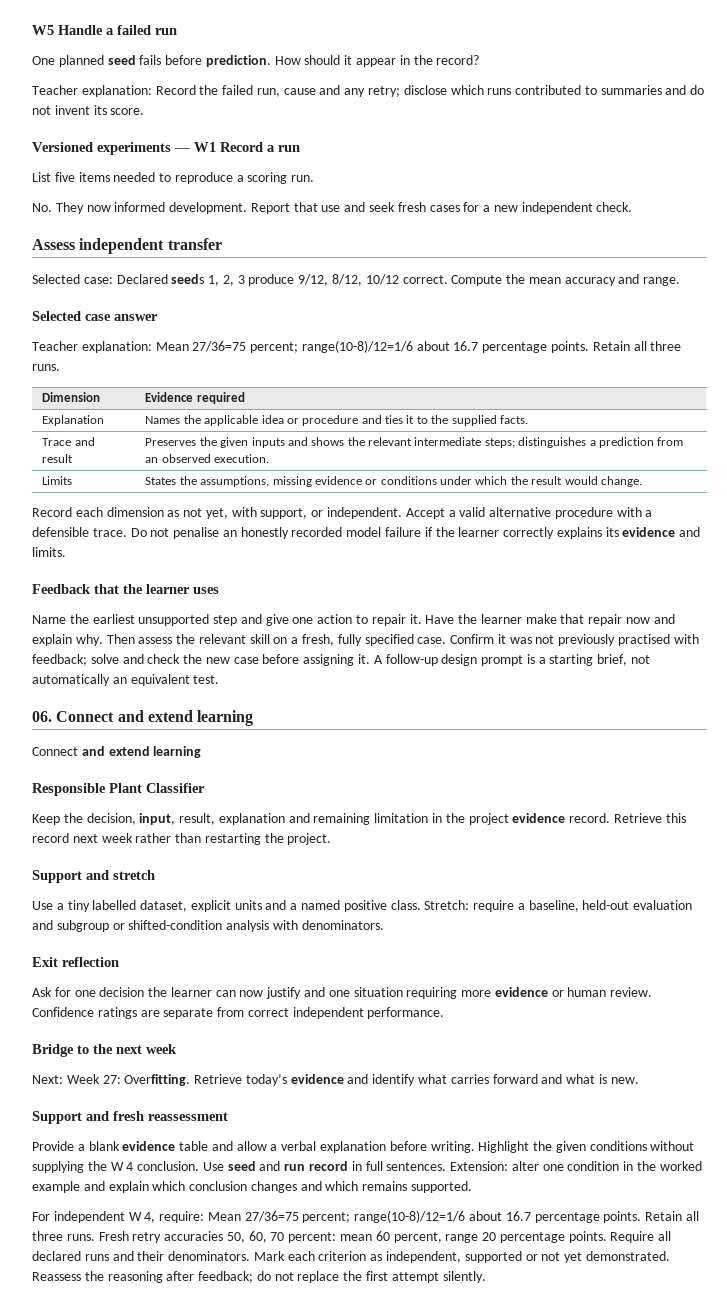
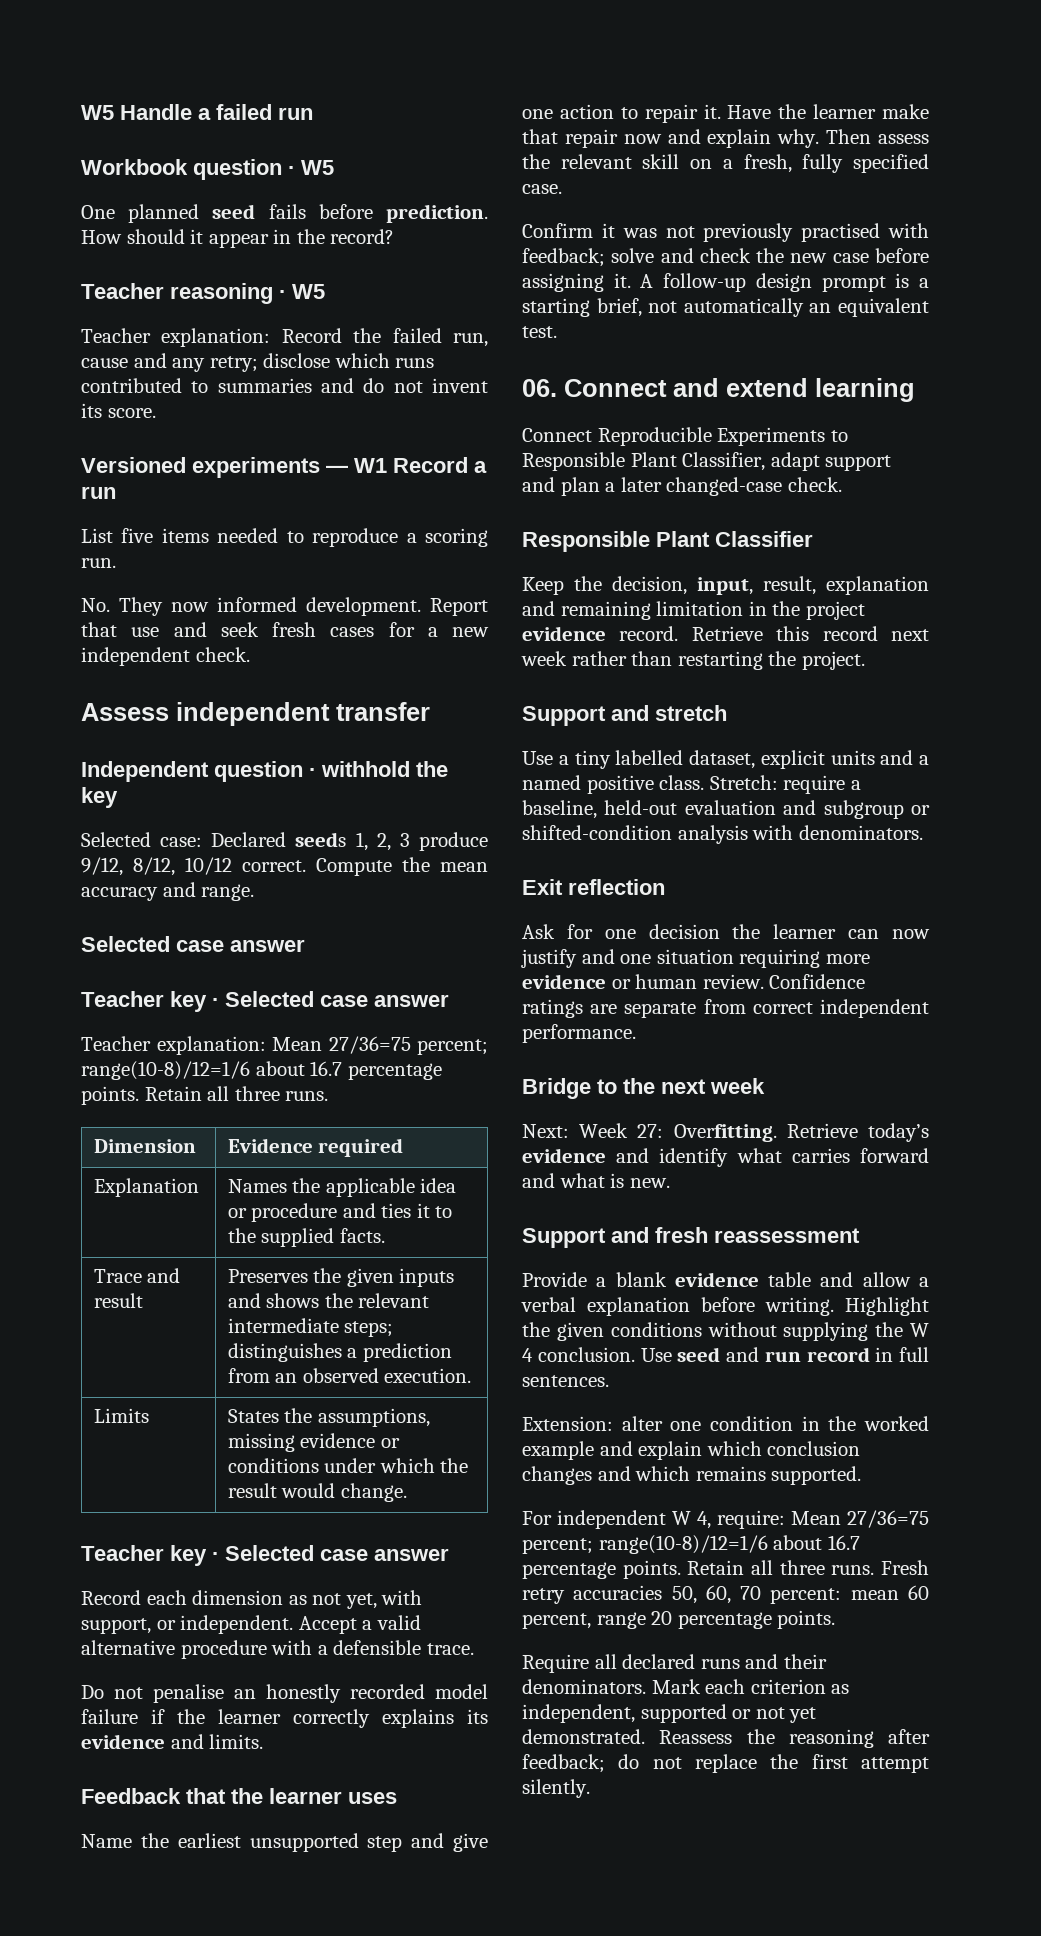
(177, 31) none -> [81,159,334,180] // Workbook question · W5
(480, 60) none -> [81,283,325,304] // Teacher reasoning · W5
(222, 244) none -> [81,761,448,782] [81,787,118,808] // Independent question · withhold the key
(158, 317) none -> [81,991,449,1012] // Teacher key · Selected case answer
(642, 481) none -> [81,1545,449,1566] // Teacher key · Selected case answer
(127, 532) none -> (474, 1649) //
(447, 640) none -> (562, 189) //
[81,746,202,758] and extend learning -> [597,427,848,446] [522,452,892,471] [522,477,842,496] Reproducible Experiments to Responsible Plant Classifier, adapt support and plan a later changed-case check.
(447, 1166) none -> (609, 1381) //
(607, 1237) none -> (836, 1619) //

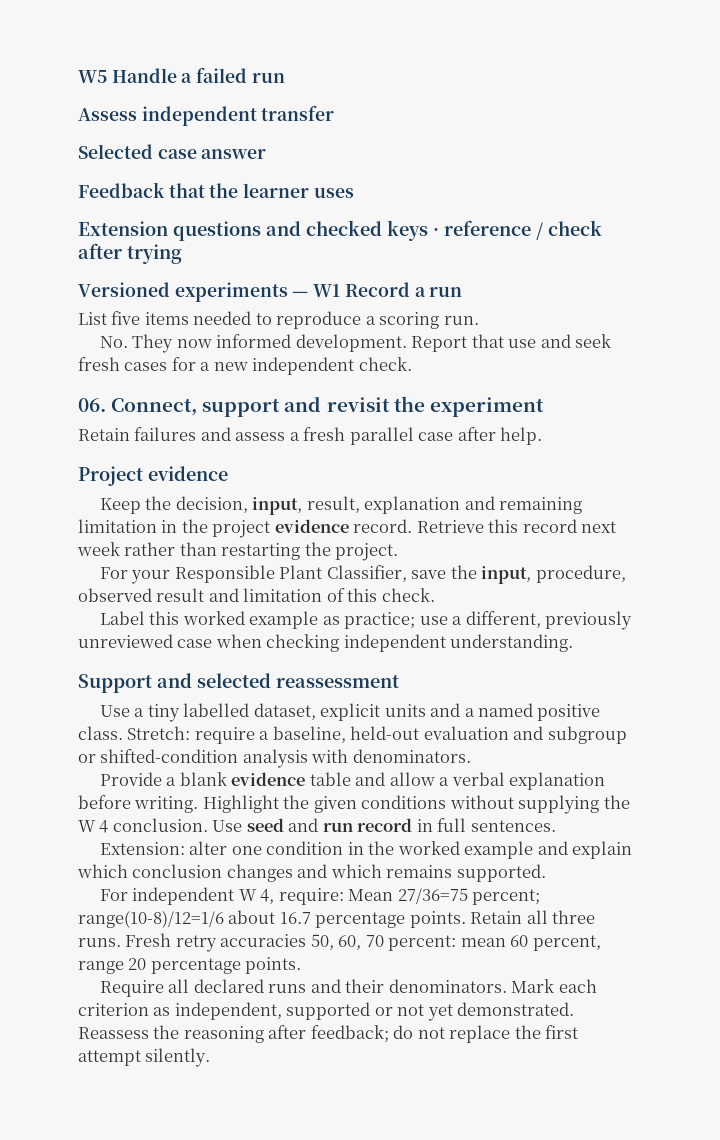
[81,159,334,180] [81,204,489,223] [81,229,395,248] [81,283,325,304] [81,328,489,347] [81,353,435,372] [81,378,488,393] [81,403,156,418] Workbook question · W5 // One planned seed fails before prediction. How should it appear in the record? // Teacher reasoning · W5 // Teacher explanation: Record the failed run, cause and any retry; disclose which runs contributed to summaries and do not invent its score. -> [78,105,335,126] [78,144,267,159] [78,182,354,198] [78,220,602,241] [78,243,182,264] Assess independent transfer // Selected case answer // Feedback that the learner uses // Extension questions and checked keys · reference / check after trying
[81,702,430,726] [81,761,448,782] [81,787,118,808] [81,832,489,851] [81,857,488,876] [81,882,255,901] [81,936,305,952] [81,991,449,1012] [81,1036,488,1055] [81,1061,442,1080] [81,1086,329,1105] [93,1139,196,1153] [227,1138,404,1157] [93,1178,199,1197] [227,1178,457,1197] [227,1203,453,1222] [227,1228,385,1247] [93,1268,181,1283] [93,1293,143,1308] [227,1268,455,1287] [227,1293,430,1308] [227,1318,394,1337] [227,1343,452,1362] [227,1368,472,1383] [93,1408,149,1423] [227,1408,430,1427] [227,1433,400,1452] [227,1458,469,1473] [227,1483,407,1502] [81,1545,449,1566] [81,1590,423,1609] [81,1615,421,1634] [81,1640,474,1659] [81,1684,488,1703] [81,1709,488,1728] [81,1734,264,1749] [81,1788,397,1804] [81,1833,488,1852] [522,104,929,123] [522,129,929,148] [522,154,929,173] [522,184,562,194] [522,223,929,242] [522,248,929,267] [522,273,929,292] [522,298,929,317] [522,326,557,338] [522,378,915,402] [522,427,848,446] [522,452,892,471] [522,477,842,496] [522,531,813,552] Assess independent transfer // Independent question · withhold the key // Selected case: Declared seeds 1, 2, 3 produce 9/12, 8/12, 10/12 correct. Compute the mean accuracy and range. // Selected case answer // Teacher key · Selected case answer // Teacher explanation: Mean 27/36=75 percent; range(10-8)/12=1/6 about 16.7 percentage points. Retain all three runs. // Dimension | Evidence required // Explanation | Names the applicable idea or procedure and ties it to the supplied facts. // Trace and result | Preserves the given inputs and shows the relevant intermediate steps; distinguishes a prediction from an observed execution. // Limits | States the assumptions, missing evidence or conditions under which the result would change. // Teacher key · Selected case answer // Record each dimension as not yet, with support, or independent. Accept a valid alternative procedure with a defensible trace. // Do not penalise an honestly recorded model failure if the learner correctly explains its evidence and limits. // Feedback that the learner uses // Name the earliest unsupported step and give one action to repair it. Have the learner make that repair now and explain why. Then assess the relevant skill on a fresh, fully specified case. // Confirm it was not previously practised with feedback; solve and check the new case before assigning it. A follow-up design prompt is a starting brief, not automatically an equivalent test. // 06. Connect and extend learning // Connect Reproducible Experiments to Responsible Plant Classifier, adapt support and plan a later changed-case check. // Responsible Plant Classifier -> [78,396,544,417] [78,427,543,445] [78,466,228,486] 06. Connect, support and revisit the experiment // Retain failures and assess a fresh parallel case after help. // Project evidence
[522,705,727,726] // Support and stretch -> [99,565,626,584] [78,588,435,602] [99,611,632,630] [78,634,574,652] [78,673,399,693] // For your Responsible Plant Classifier, save the input, procedure, observed result and limitation of this check. // Label this worked example as practice; use a different, previously unreviewed case when checking independent understanding. // Support and selected reassessment
[522,879,665,895] [522,924,930,939] [521,949,870,968] [522,974,866,989] [522,999,929,1018] [522,1024,636,1043] [522,1078,765,1099] [522,1123,929,1142] [522,1148,929,1167] [522,1173,670,1188] [522,1227,860,1248] // Exit reflection // Ask for one decision the learner can now justify and one situation requiring more evidence or human review. Confidence ratings are separate from correct independent performance. // Bridge to the next week // Next: Week 27: Overfitting. Retrieve today’s evidence and identify what carries forward and what is new. // Support and fresh reassessment -> (471, 756) none

